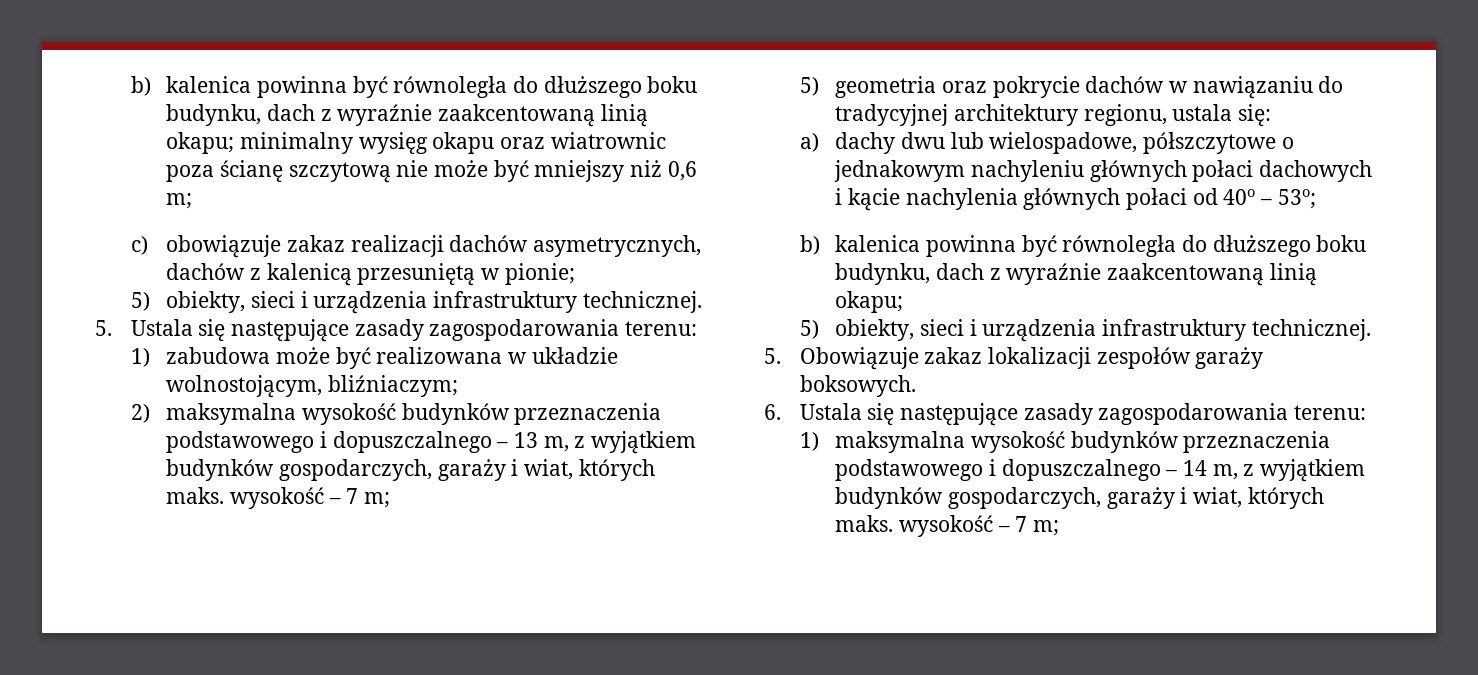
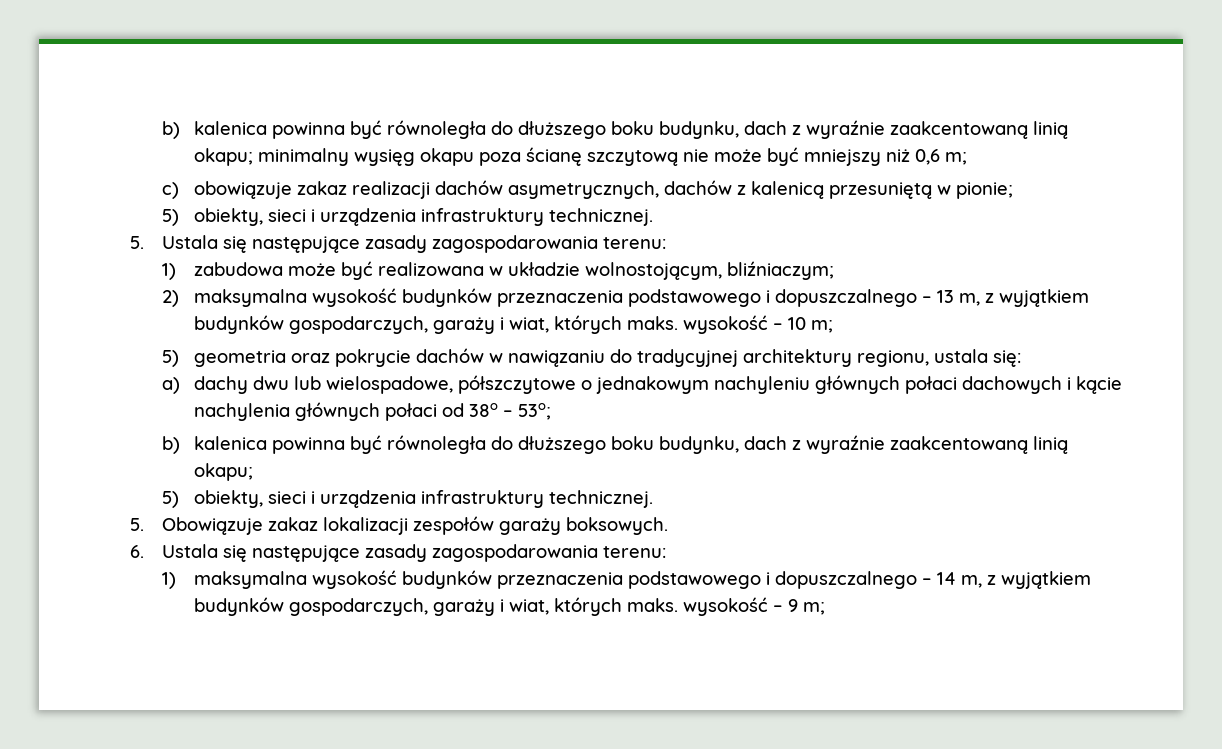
[500,132,666,149] oraz wiatrownic -> (474, 157) none
[346,488,359,504] 7 -> [787,317,806,330] 10
[1223,189,1256,205] 40o -> [468,403,498,417] 38o
[1015,516,1028,532] 7 -> [787,599,798,612] 9

